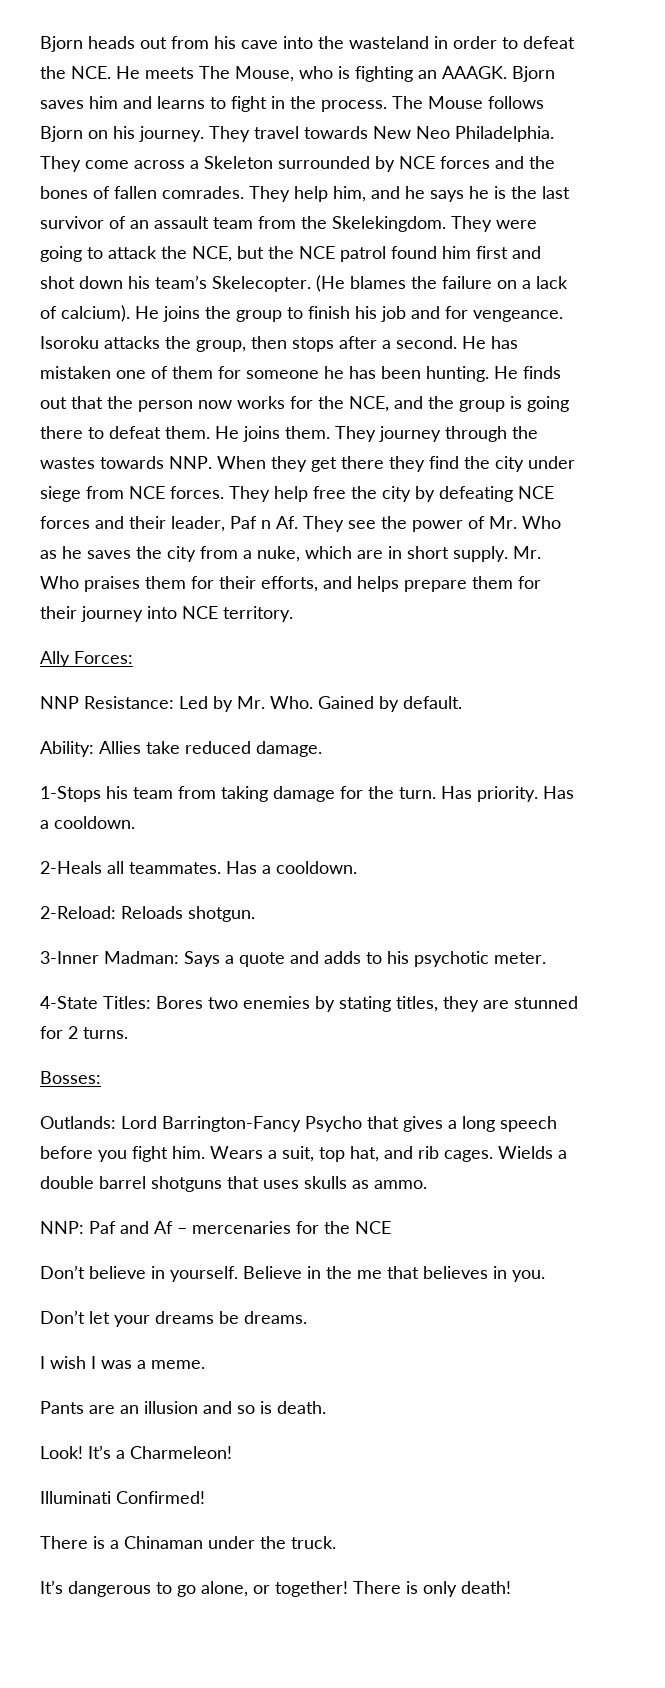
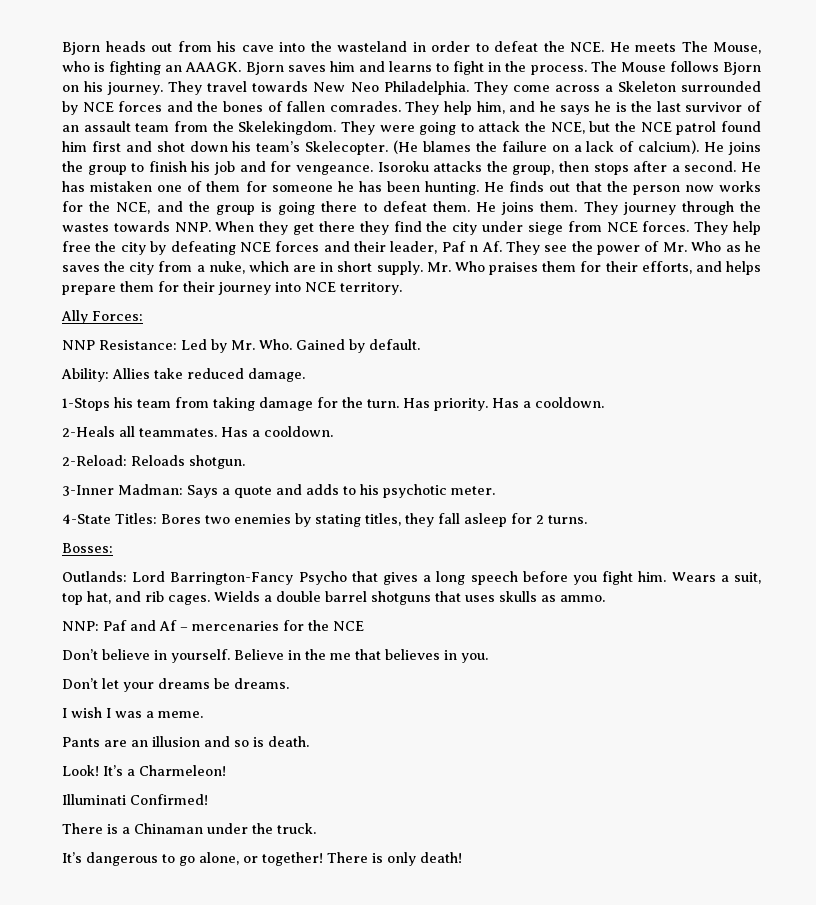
[483,996,578,1009] are stunned -> [438,513,507,527] fall asleep

